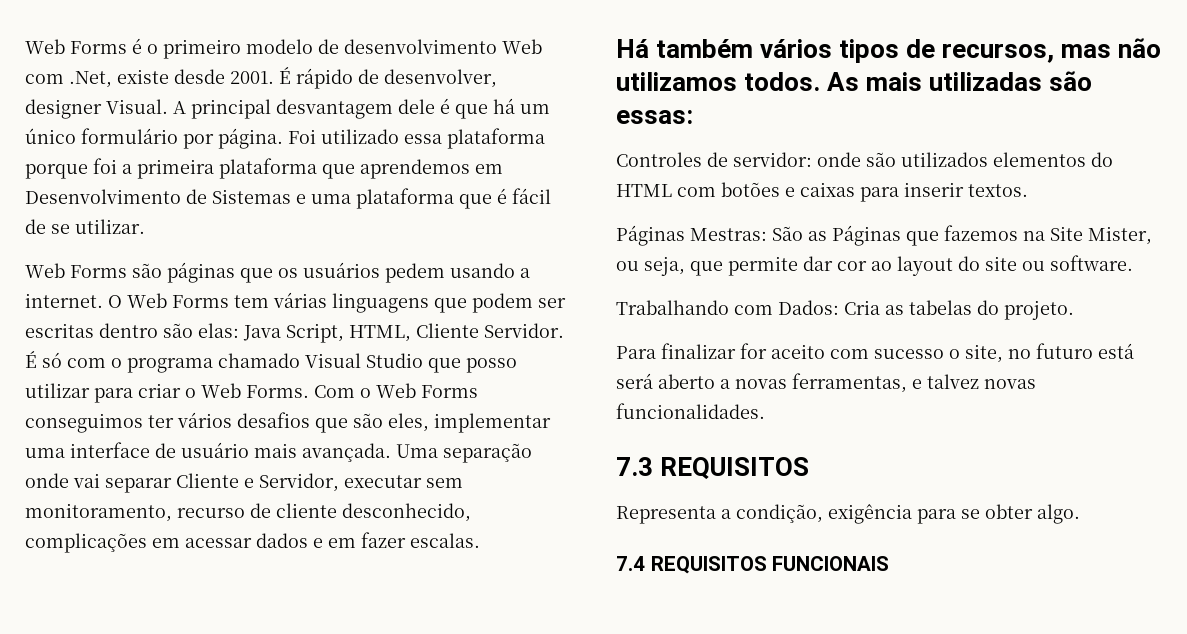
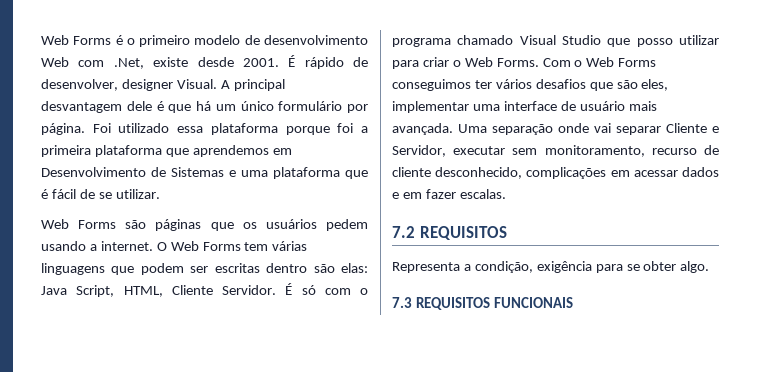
[616,38,1162,63] [616,71,1093,91] [616,110,693,124] [616,152,1113,167] [616,182,1028,202] [616,225,1152,246] [616,255,1133,276] [616,300,1074,320] [616,343,1134,363] [616,373,1036,393] [616,403,765,419] [616,457,653,476] Há também vários tipos de recursos, mas não utilizamos todos. As mais utilizadas são essas: // Controles de servidor: onde são utilizados elementos do HTML com botões e caixas para inserir textos. // Páginas Mestras: São as Páginas que fazemos na Site Mister, ou seja, que permite dar cor ao layout do site ou software. // Trabalhando com Dados: Cria as tabelas do projeto. // Para finalizar for aceito com sucesso o site, no futuro está será aberto a novas ferramentas, e talvez novas funcionalidades. // 7.3 -> [392,226,415,238] 7.2
[616,556,645,571] 7.4 -> [392,297,412,308] 7.3

